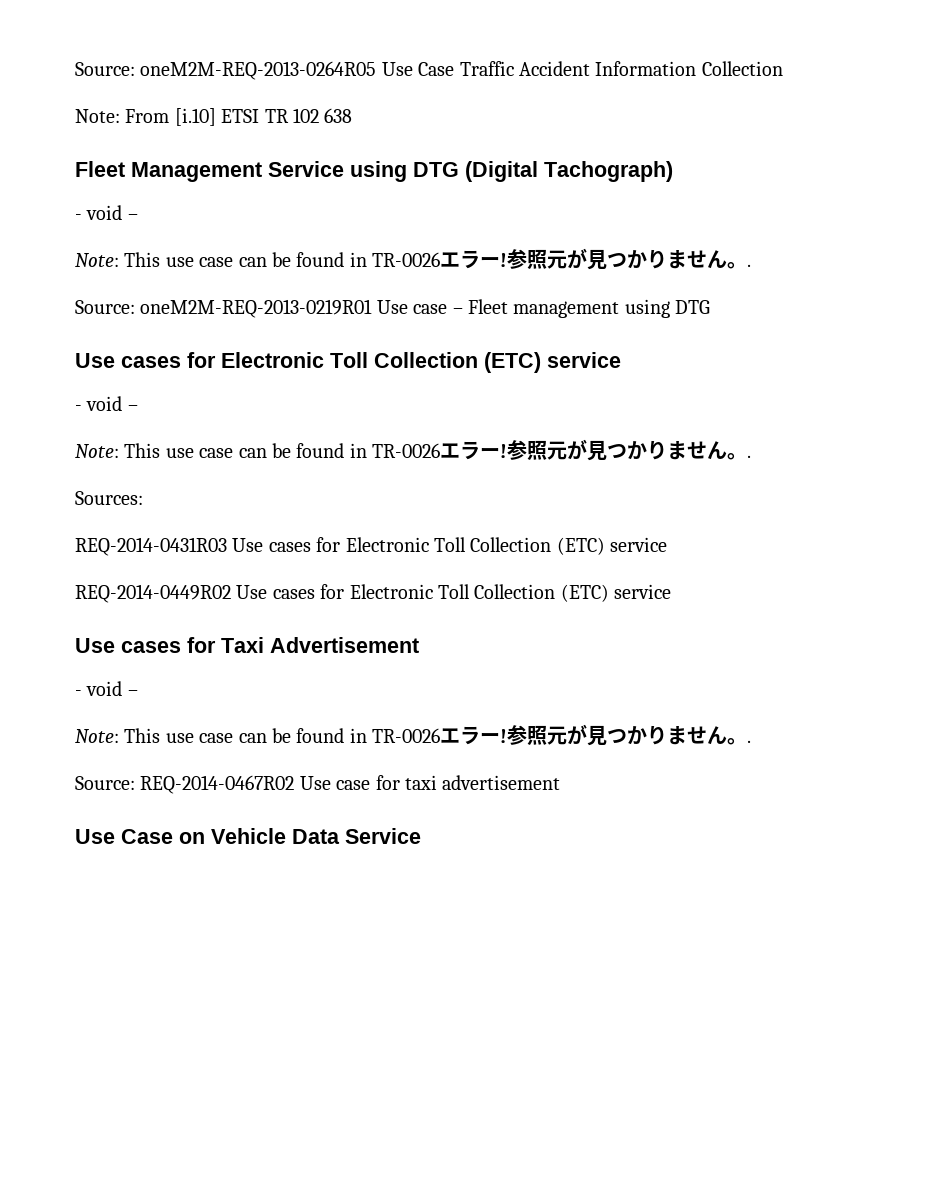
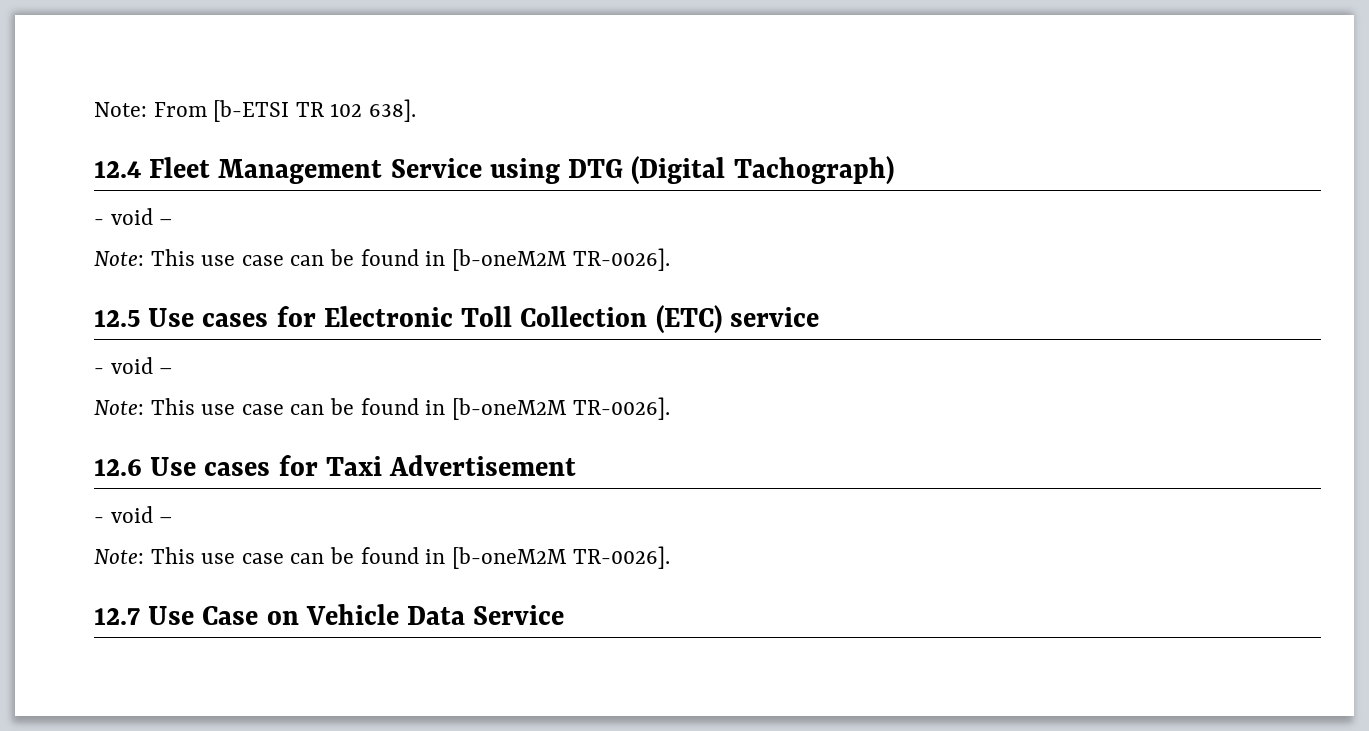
[75,61,783,80] [75,108,353,126] Source: oneM2M-REQ-2013-0264R05 Use Case Traffic Accident Information Collection // Note: From [i.10] ETSI TR 102 638 // -> [94,99,417,122] [94,161,141,178] Note: From [b-ETSI TR 102 638]. // 12.4
[372,248,752,270] [75,299,711,318] TR-0026エラー!参照元が見つかりません。. // Source: oneM2M-REQ-2013-0219R01 Use case – Fleet management using DTG // -> [451,248,670,271] [94,310,140,327] [b-oneM2M TR-0026]. // 12.5
[372,439,752,461] [75,491,143,505] [75,537,668,556] [75,584,672,603] TR-0026エラー!参照元が見つかりません。. // Sources: // REQ-2014-0431R03 Use cases for Electronic Toll Collection (ETC) service // REQ-2014-0449R02 Use cases for Electronic Toll Collection (ETC) service // -> [451,397,670,420] [94,459,142,476] [b-oneM2M TR-0026]. // 12.6
[372,724,752,746] [75,775,561,794] TR-0026エラー!参照元が見つかりません。. // Source: REQ-2014-0467R02 Use case for taxi advertisement // -> [451,546,670,569] [94,608,140,625] [b-oneM2M TR-0026]. // 12.7

